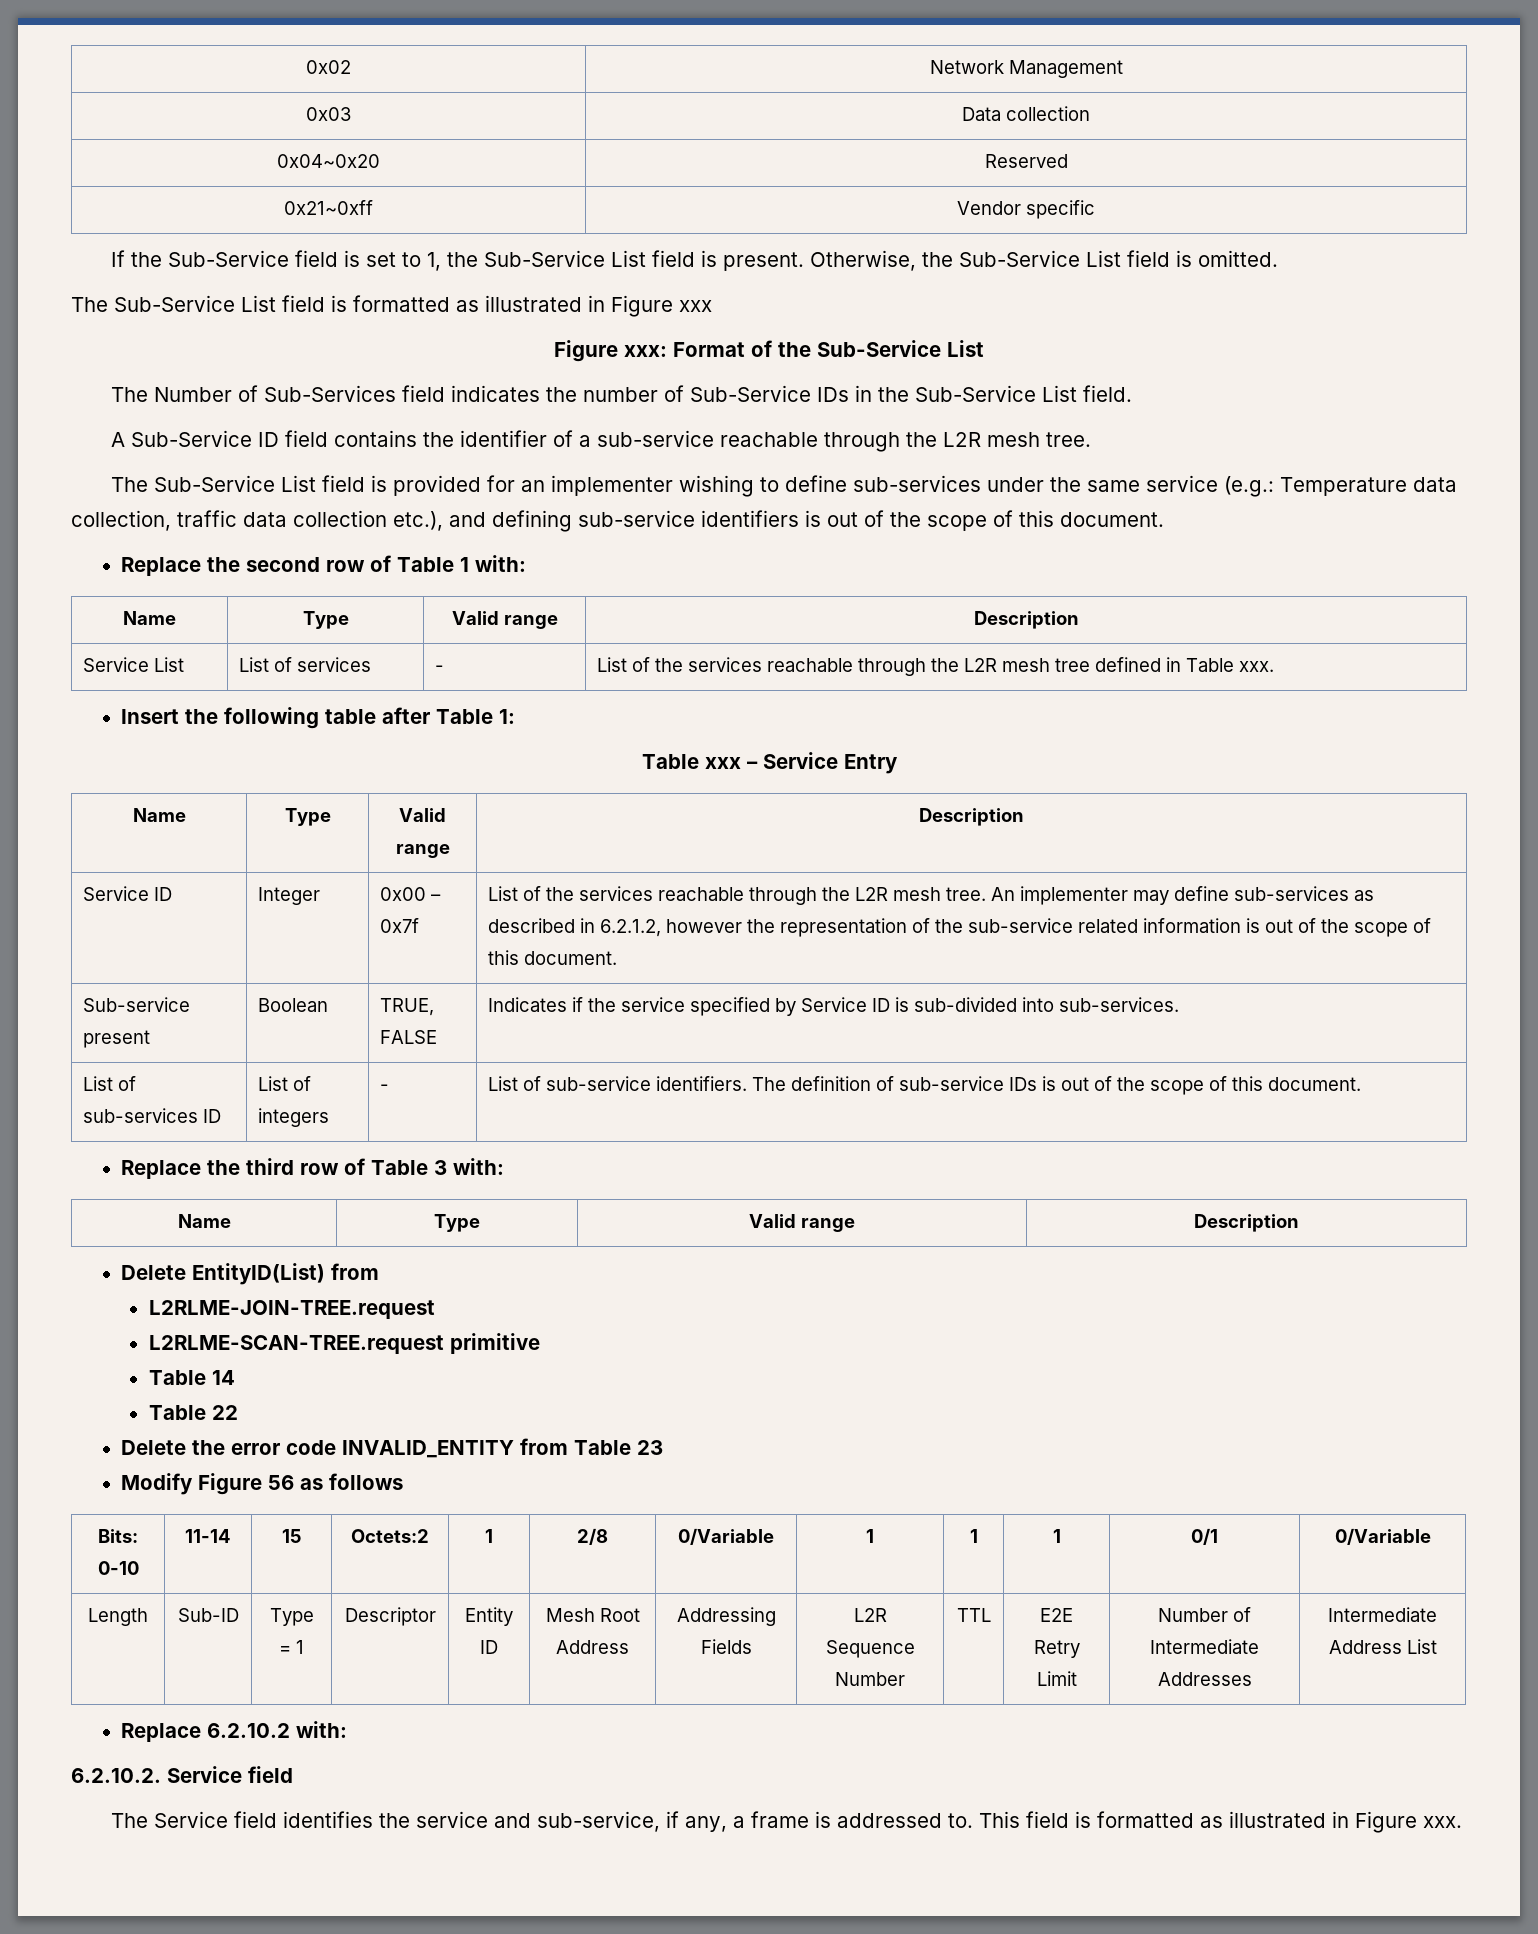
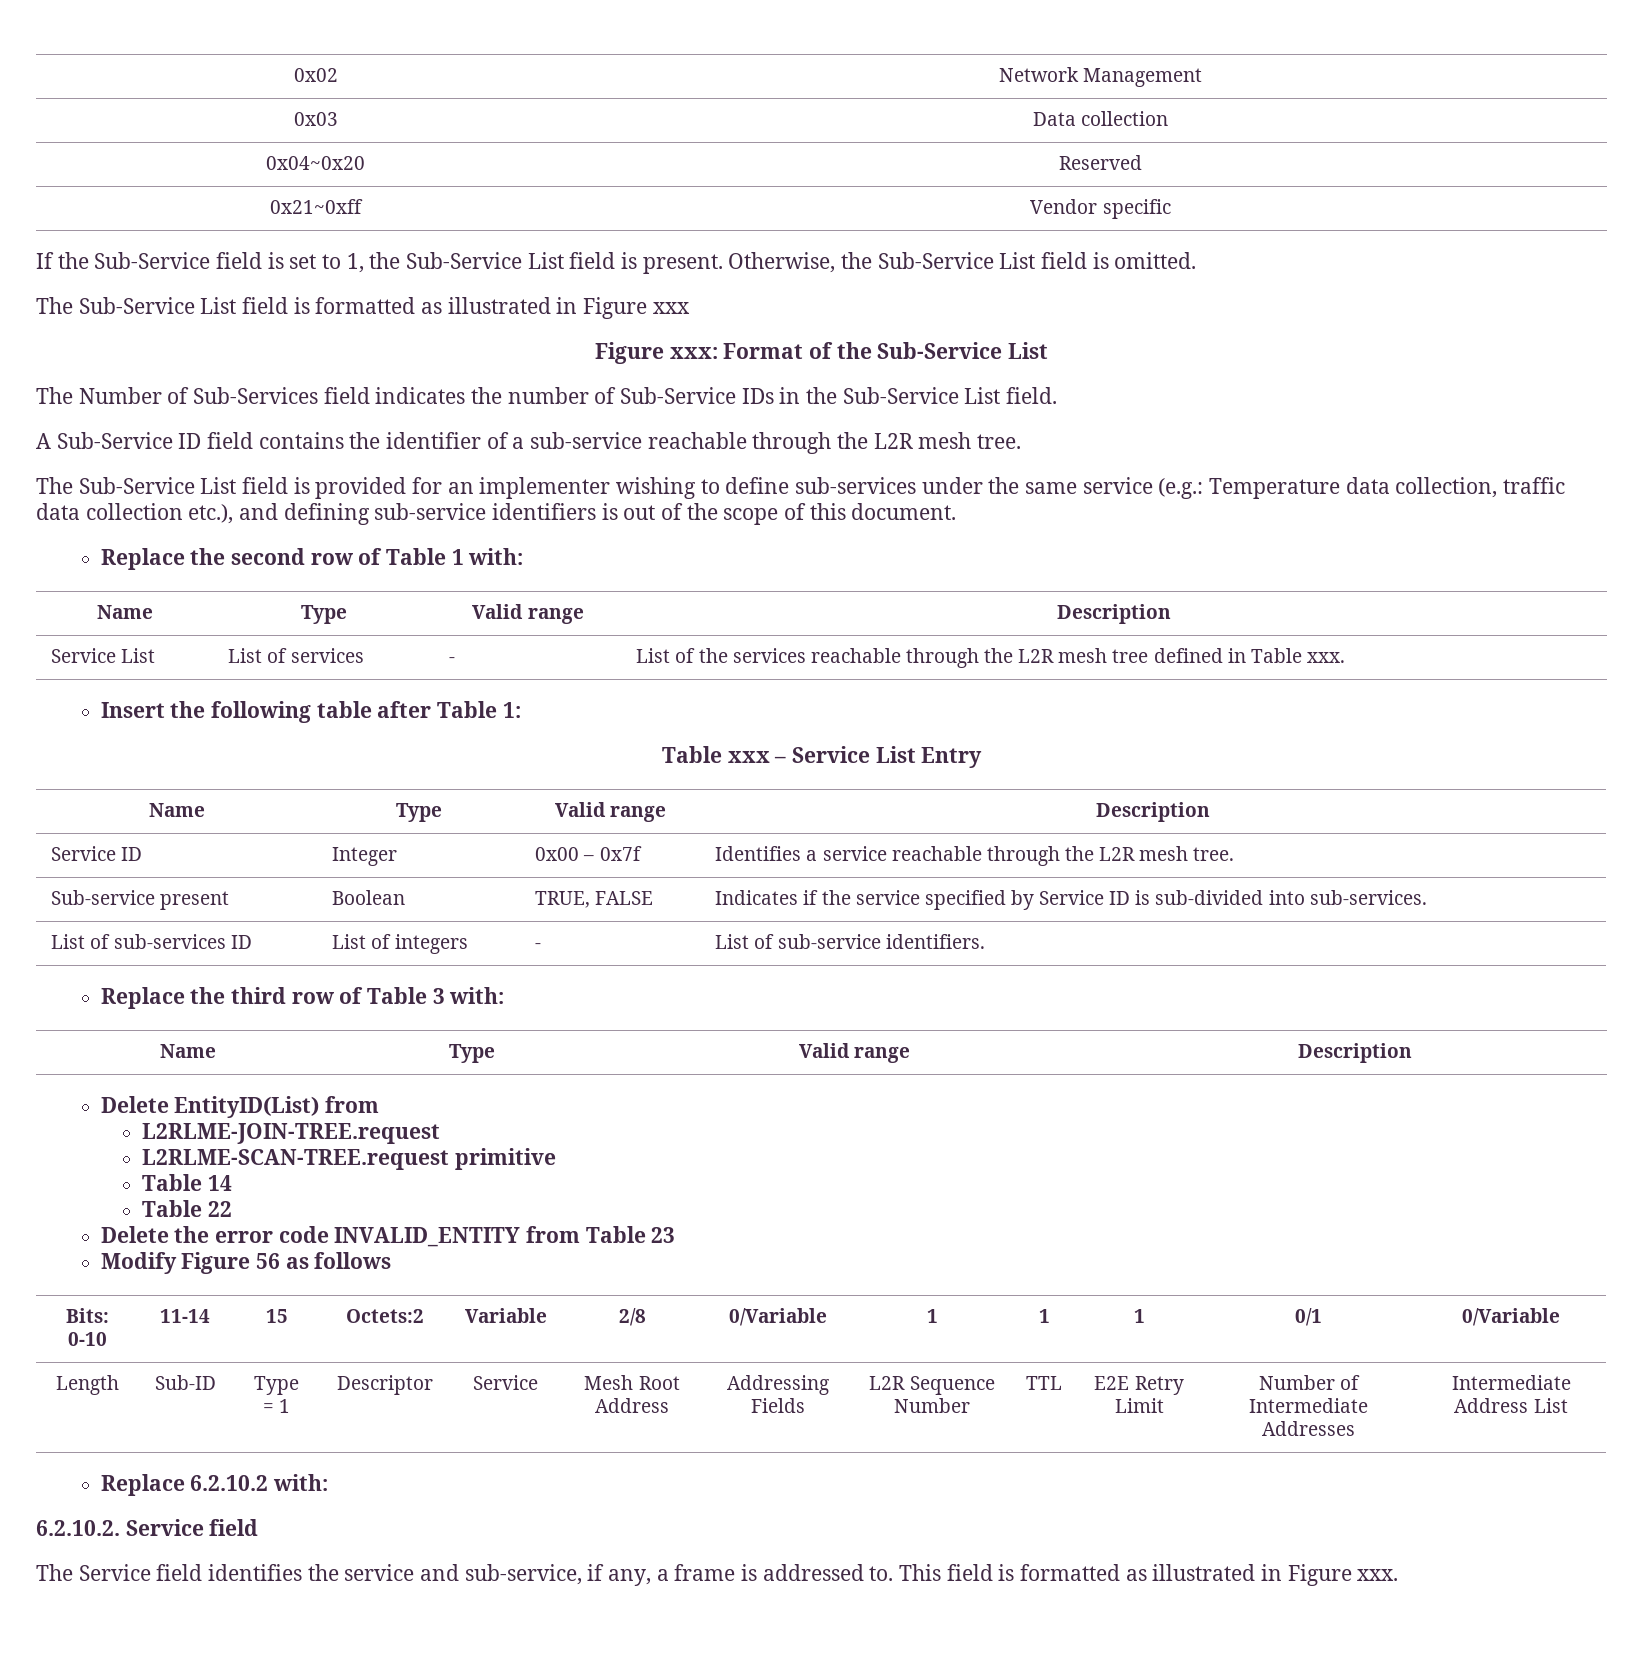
(838, 760) none -> [875,746,916,763] List
[488,886,1375,905] [488,918,1432,937] [488,950,618,965] List of the services reachable through the L2R mesh tree. An implementer may define sub-services as described in 6.2.1.2, however the representation of the sub-service related information is out of the scope of this document. -> [715,846,1235,866] Identifies a service reachable through the L2R mesh tree.
[752,1076,1362,1095] The definition of sub-service IDs is out of the scope of this document. -> (985, 941) none
[485,1529,493,1543] 1 -> [464,1308,547,1323] Variable
[465,1607,513,1626] [480,1640,498,1654] Entity ID -> [473,1375,538,1390] Service

